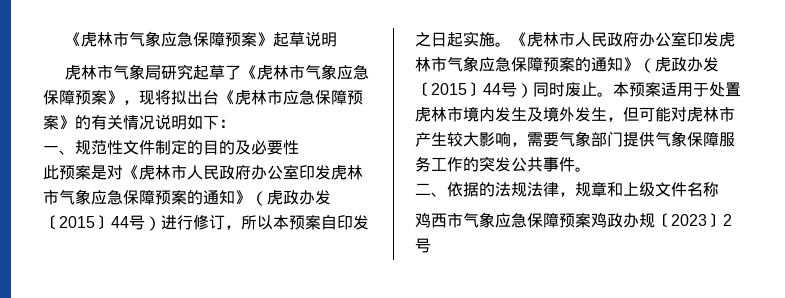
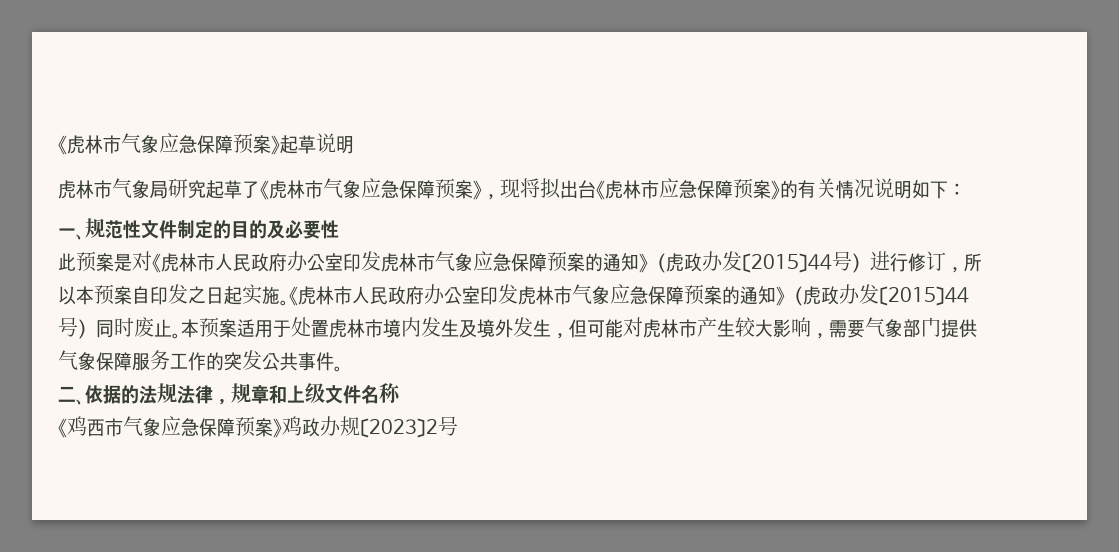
(719, 189) none -> [58,418,67,438] 《
(591, 220) none -> [273,418,282,438] 》

